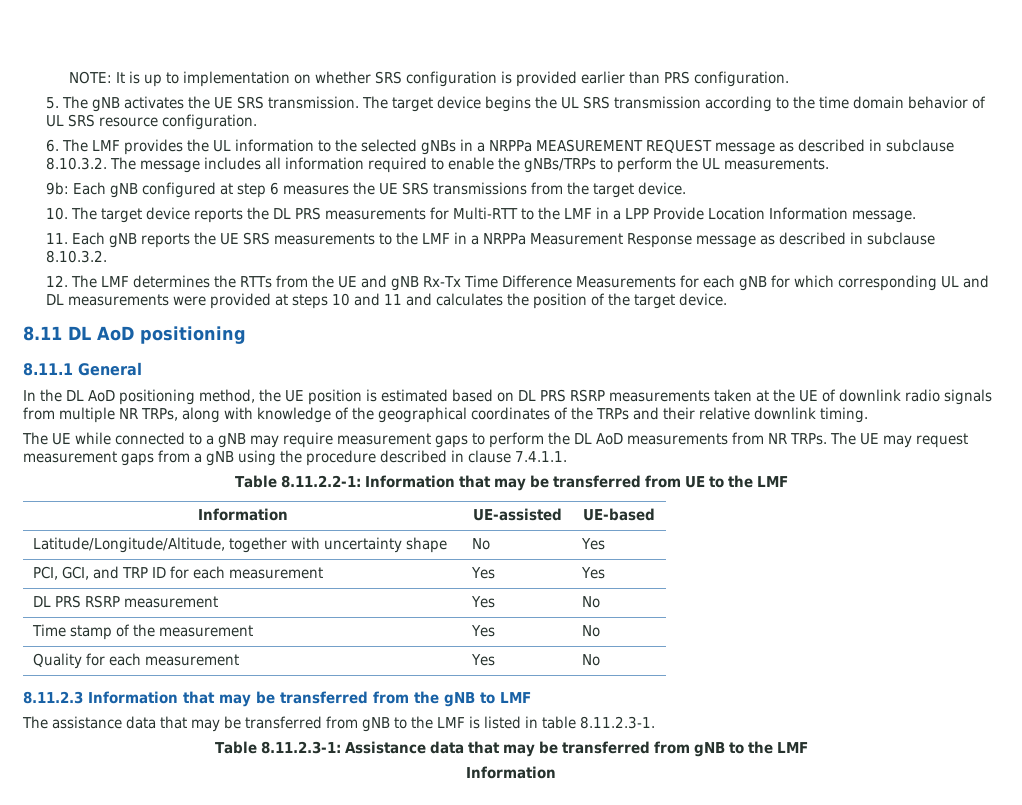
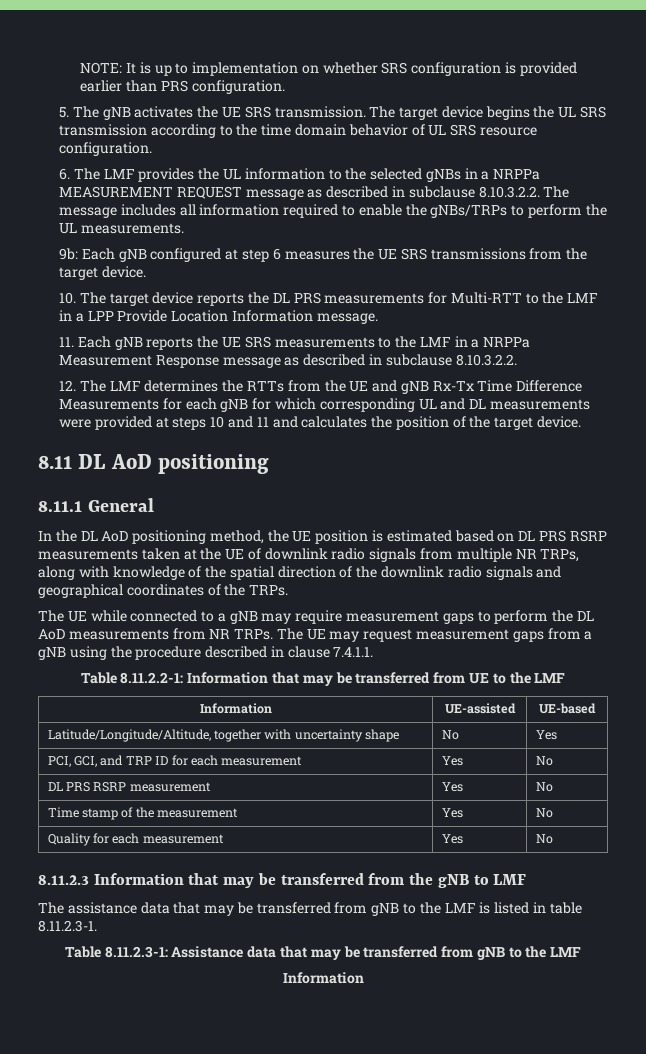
[45,157,107,170] 8.10.3.2. -> [478,186,540,198] 8.10.3.2.2.
[45,250,107,263] 8.10.3.2. -> [455,354,517,366] 8.10.3.2.2.
[378,407,868,423] geographical coordinates of the TRPs and their relative downlink timing. -> [229,566,562,580] [38,584,289,598] spatial direction of the downlink radio signals and geographical coordinates of the TRPs.
[580,567,605,579] Yes -> [535,756,553,766] No

